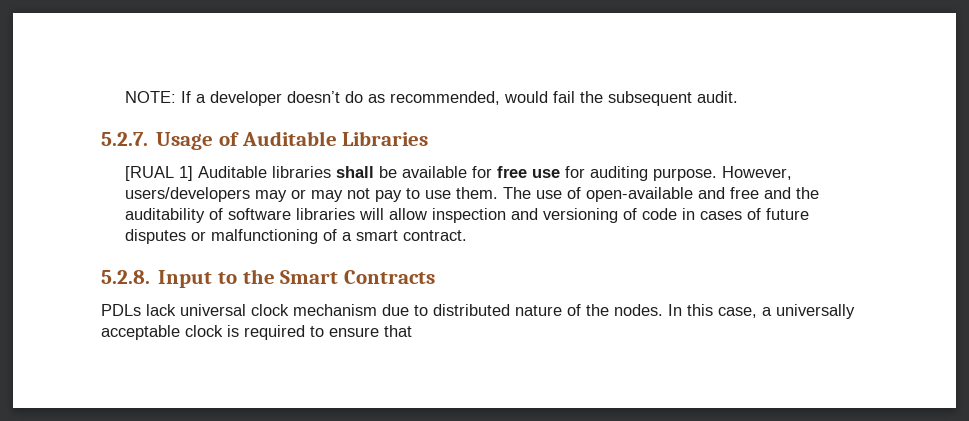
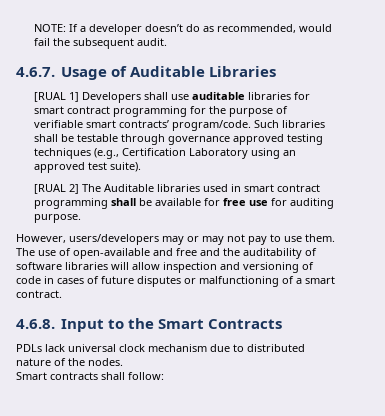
[101,132,148,146] 5.2.7. -> [16,67,55,77] 4.6.7.
[197,166,331,178] Auditable libraries -> [82,92,311,103] [34,106,289,117] [34,120,326,131] [34,134,324,145] [34,148,297,159] [34,162,142,173] [34,184,321,194] [34,198,109,209] Developers shall use auditable libraries for smart contract programming for the purpose of verifiable smart contracts’ program/code. Such libraries shall be testable through governance approved testing techniques (e.g., Certification Laboratory using an approved test suite). // [RUAL 2] The Auditable libraries used in smart contract programming
(717, 174) none -> (82, 218) //
[101,270,150,284] 5.2.8. -> [16,319,55,329] 4.6.8.
[668,304,855,319] [101,325,412,340] In this case, a universally acceptable clock is required to ensure that -> [16,372,164,380] // Smart contracts shall follow:

